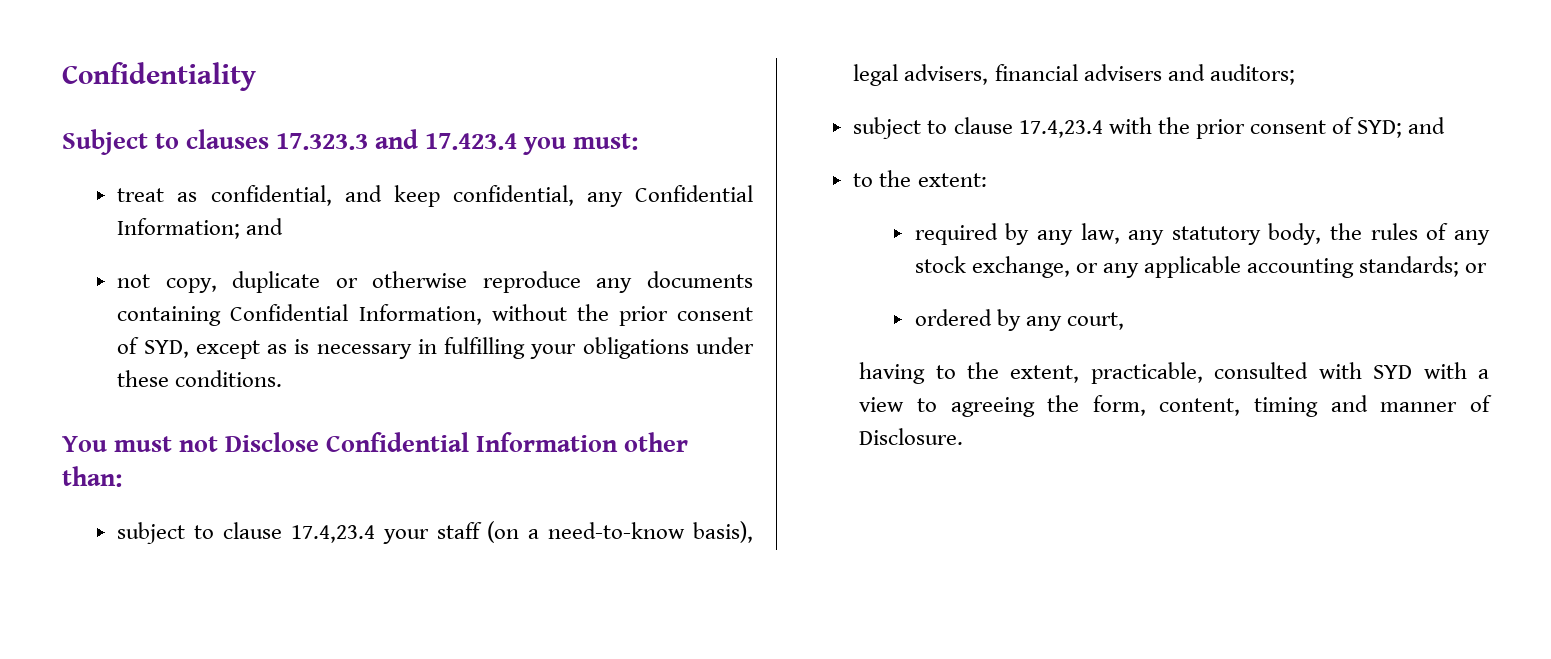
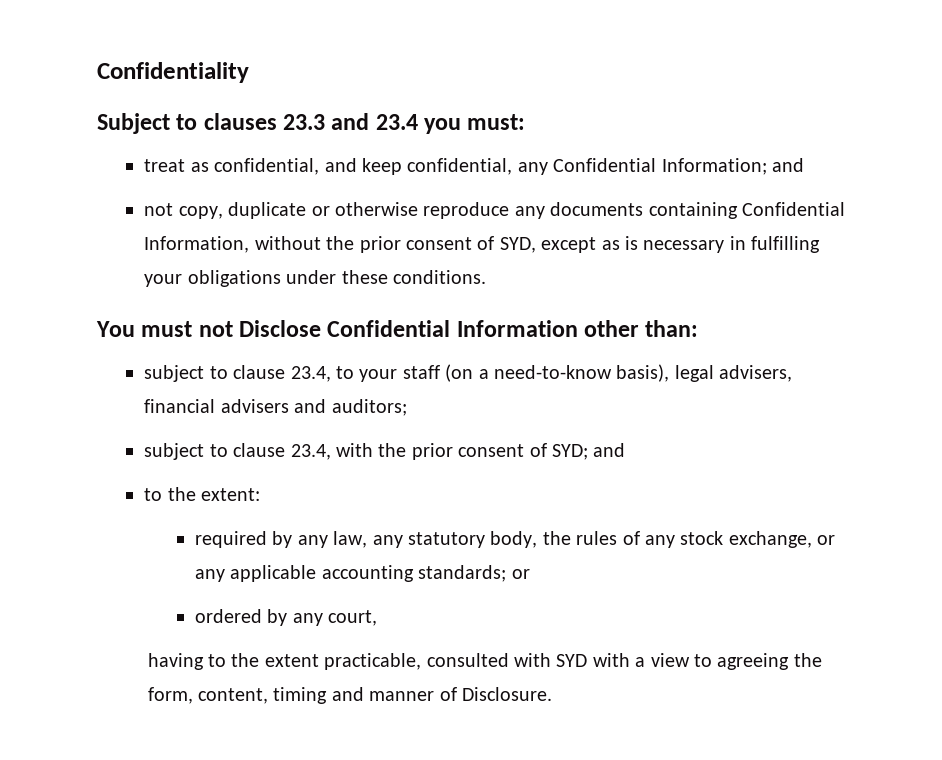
[276,129,518,150] 17.323.3 and 17.423.4 -> [283,113,418,130] 23.3 and 23.4
[290,525,375,543] 17.4,23.4 -> [290,366,354,382] 23.4, to
[1018,120,1103,138] 17.4,23.4 -> [290,444,331,460] 23.4,
[1010,365,1080,383] extent, -> [264,654,319,667] extent

